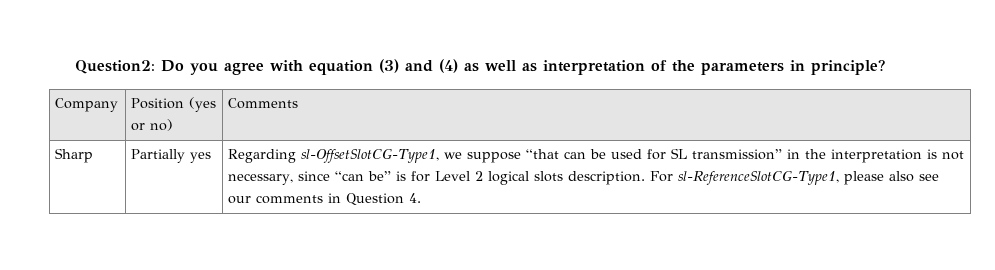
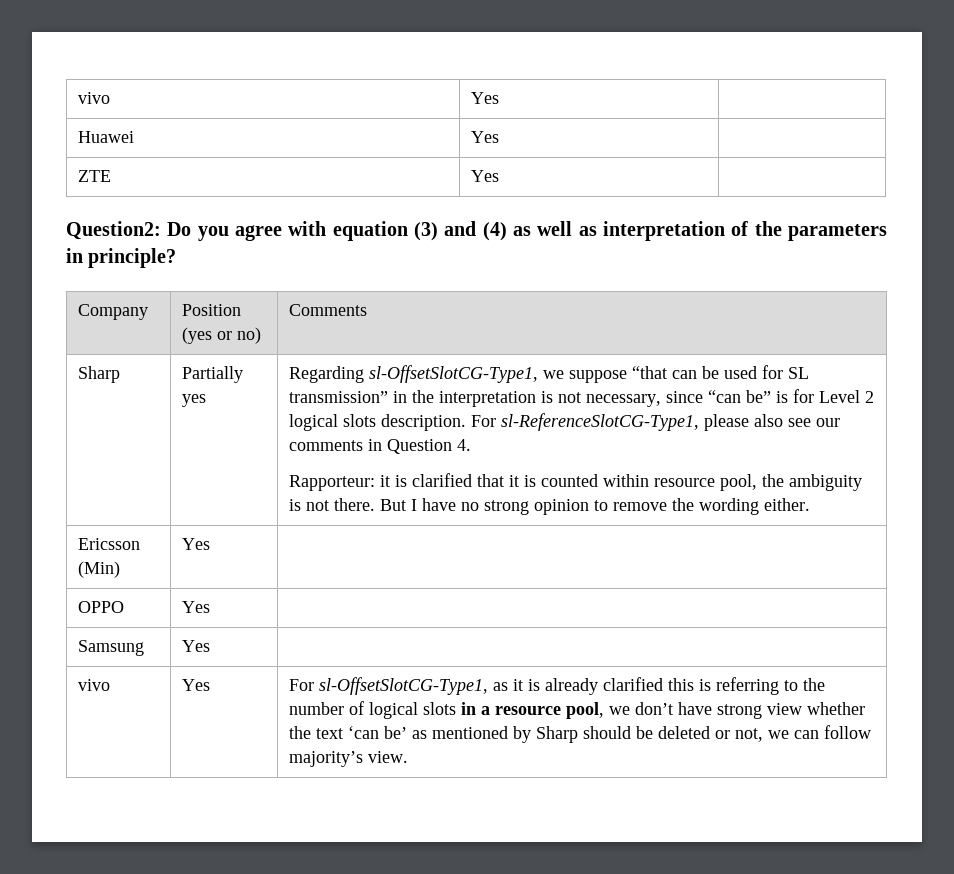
(74, 67) none -> [78,92,111,104] [471,92,500,104] [78,131,135,143] [471,131,500,143] [78,170,112,182] [471,170,500,182] vivo | Yes | // Huawei | Yes | // ZTE | Yes | //
(422, 198) none -> [289,473,863,491] [289,498,811,515] [78,538,141,550] [78,561,121,578] [182,538,211,550] [78,601,125,613] [182,601,211,613] [78,640,145,656] [182,640,211,652] [78,679,111,691] [182,679,211,691] [289,677,826,695] [289,701,866,719] [289,725,872,743] [289,751,409,767] // Rapporteur: it is clarified that it is counted within resource pool, the ambiguity is not there. But I have no strong opinion to remove the wording either. // Ericsson (Min) | Yes | // OPPO | Yes | // Samsung | Yes | // vivo | Yes | For sl-OffsetSlotCG-Type1, as it is already clarified this is referring to the number of logical slots in a resource pool, we don’t have strong view whether the text ‘can be’ as mentioned by Sharp should be deleted or not, we can follow majority’s view.

